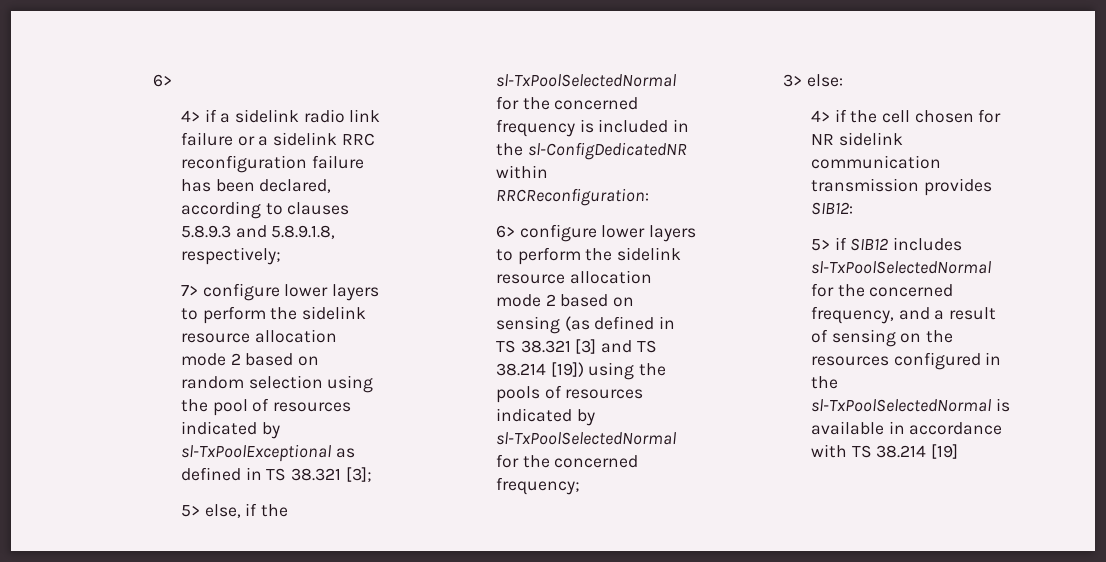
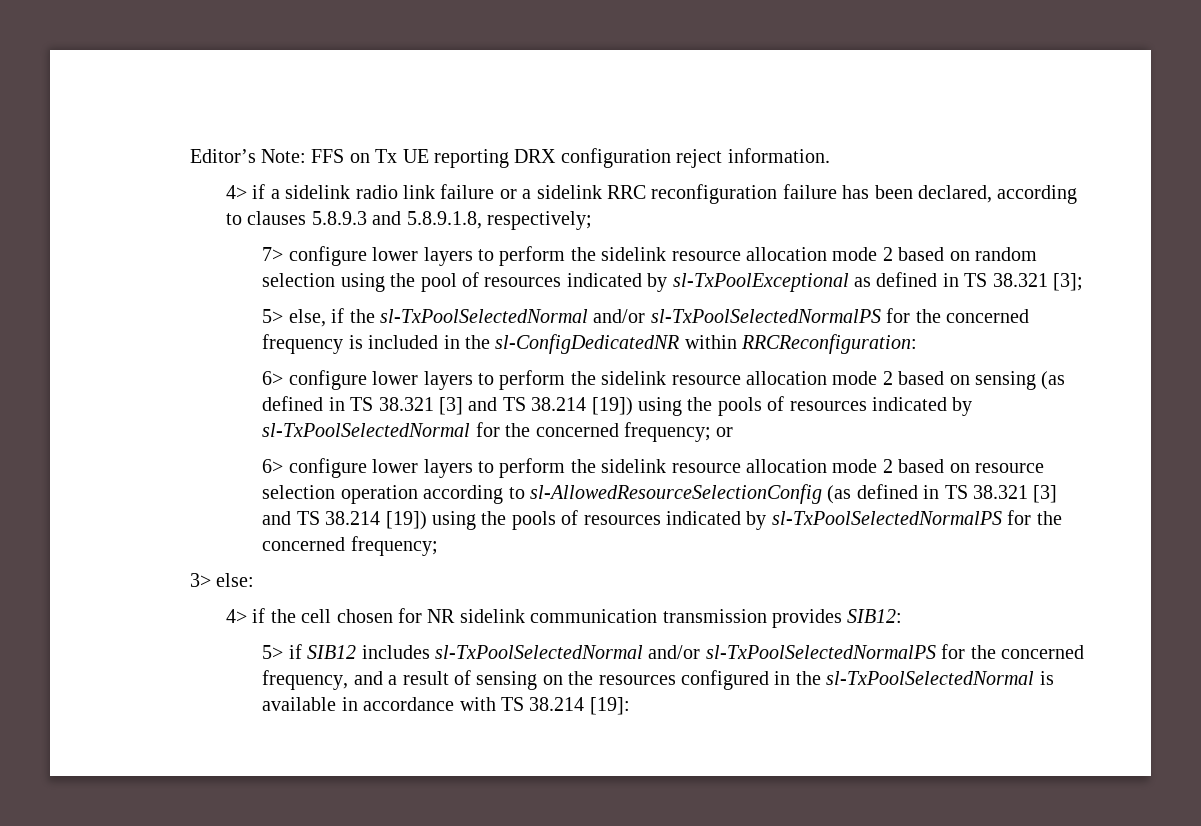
[153,74,173,87] 6> -> [189,148,830,168] Editor’s Note: FFS on Tx UE reporting DRX configuration reject information.
(676, 80) none -> [593,309,881,323] and/or sl-TxPoolSelectedNormalPS
(580, 486) none -> [716,427,734,437] [262,458,1044,478] [262,484,1058,504] [262,510,1062,530] [262,536,438,556] or // 6> configure lower layers to perform the sidelink resource allocation mode 2 based on resource selection operation according to sl-AllowedResourceSelectionConfig (as defined in TS 38.321 [3] and TS 38.214 [19]) using the pools of resources indicated by sl-TxPoolSelectedNormalPS for the concerned frequency;
(991, 267) none -> [648,645,936,659] and/or sl-TxPoolSelectedNormalPS
[930,444,958,459] [19] -> [589,697,630,715] [19]:

